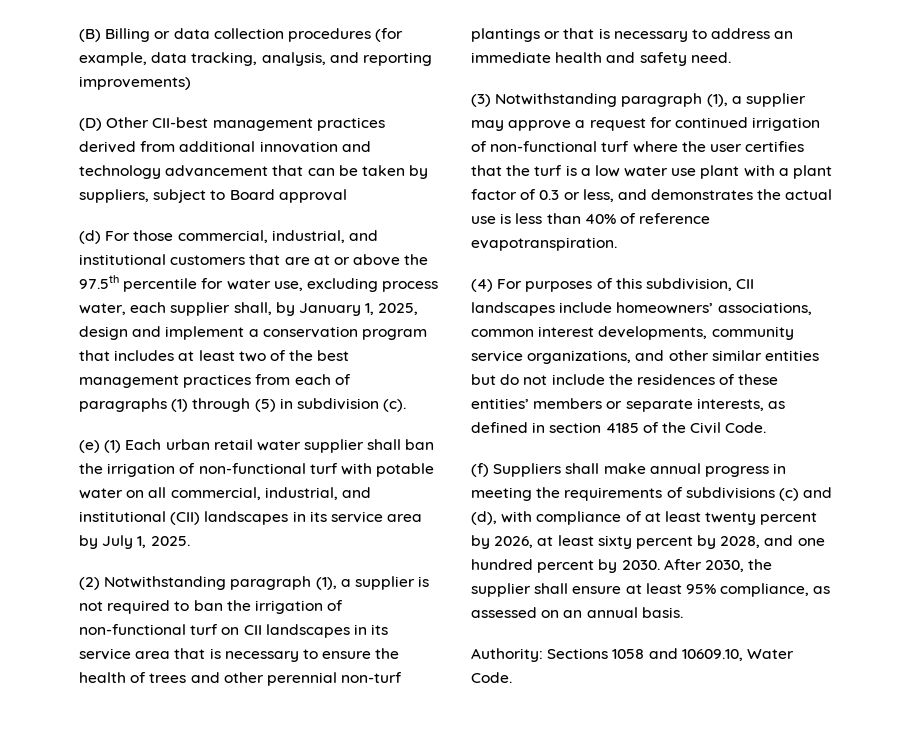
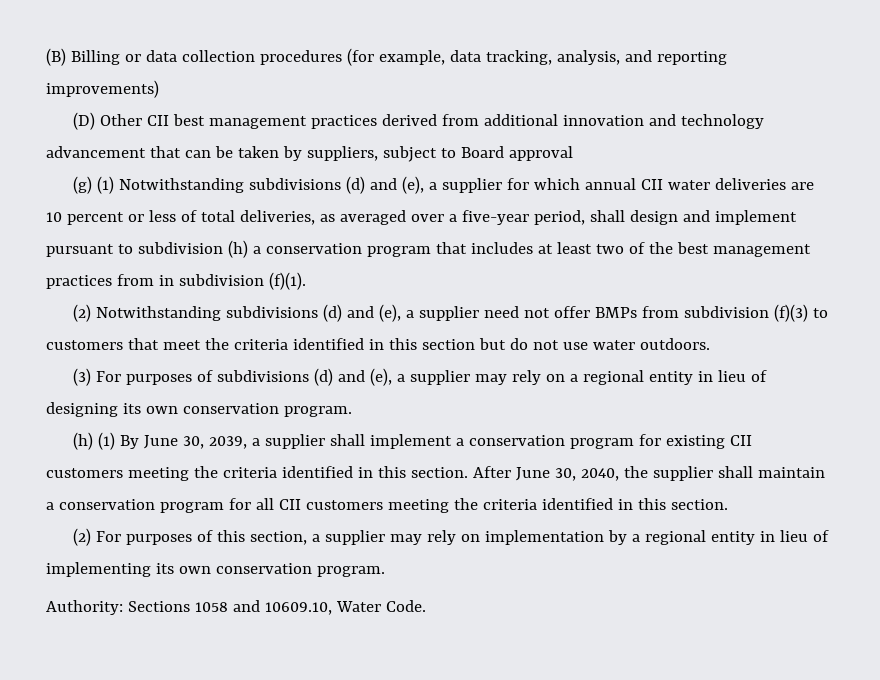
[152,117,209,128] CII-best -> [147,114,206,126] CII best
[79,230,378,244] [79,254,429,266] [79,275,439,292] [79,302,419,316] [79,326,245,340] (d) For those commercial, industrial, and institutional customers that are at or above the 97.5th percentile for water use, excluding process water, each supplier shall, by January 1, 2025, design and implement -> [73,176,815,194] [46,210,797,225] [46,240,248,258] (g) (1) Notwithstanding subdivisions (d) and (e), a supplier for which annual CII water deliveries are 10 percent or less of total deliveries, as averaged over a five-year period, shall design and implement pursuant to subdivision (h)
[294,374,351,385] [79,398,407,412] [79,439,435,453] [79,463,435,477] [79,487,371,500] [79,511,423,525] [79,535,190,549] [79,576,430,590] [79,600,344,614] [79,624,389,638] [79,648,400,662] [79,672,403,686] [471,28,794,42] [471,52,731,66] [471,93,806,107] [471,117,821,131] [471,141,805,153] [471,165,833,179] [471,189,833,202] [471,213,711,224] [471,237,617,251] [471,278,755,292] [471,302,812,316] [471,326,794,340] [471,350,819,364] [471,374,779,385] [471,398,785,412] [471,422,767,434] [471,463,787,477] [471,487,833,501] [471,511,818,525] [471,535,825,549] [471,559,773,573] [471,583,831,597] [471,607,683,618] each of paragraphs (1) through (5) in subdivision (c). // (e) (1) Each urban retail water supplier shall ban the irrigation of non-functional turf with potable water on all commercial, industrial, and institutional (CII) landscapes in its service area by July 1, 2025. // (2) Notwithstanding paragraph (1), a supplier is not required to ban the irrigation of non-functional turf on CII landscapes in its service area that is necessary to ensure the health of trees and other perennial non-turf plantings or that is necessary to address an immediate health and safety need. // (3) Notwithstanding paragraph (1), a supplier may approve a request for continued irrigation of non-functional turf where the user certifies that the turf is a low water use plant with a plant factor of 0.3 or less, and demonstrates the actual use is less than 40% of reference evapotranspiration. // (4) For purposes of this subdivision, CII landscapes include homeowners’ associations, common interest developments, community service organizations, and other similar entities but do not include the residences of these entities’ members or separate interests, as defined in section 4185 of the Civil Code. // (f) Suppliers shall make annual progress in meeting the requirements of subdivisions (c) and (d), with compliance of at least twenty percent by 2026, at least sixty percent by 2028, and one hundred percent by 2030. After 2030, the supplier shall ensure at least 95% compliance, as assessed on an annual basis. -> [158,272,306,290] [73,304,829,322] [46,338,710,350] [73,368,768,386] [46,402,352,417] [73,432,753,450] [46,466,825,481] [46,498,728,513] [73,528,830,546] [46,562,385,577] in subdivision (f)(1). // (2) Notwithstanding subdivisions (d) and (e), a supplier need not offer BMPs from subdivision (f)(3) to customers that meet the criteria identified in this section but do not use water outdoors. // (3) For purposes of subdivisions (d) and (e), a supplier may rely on a regional entity in lieu of designing its own conservation program. // (h) (1) By June 30, 2039, a supplier shall implement a conservation program for existing CII customers meeting the criteria identified in this section. After June 30, 2040, the supplier shall maintain a conservation program for all CII customers meeting the criteria identified in this section. // (2) For purposes of this section, a supplier may rely on implementation by a regional entity in lieu of implementing its own conservation program.

